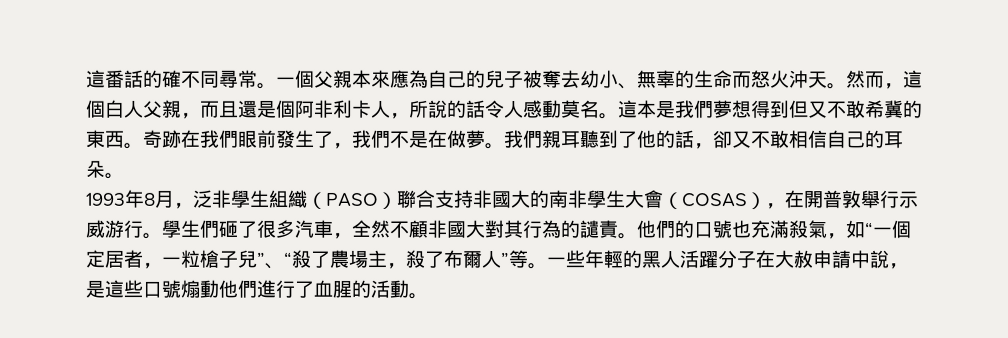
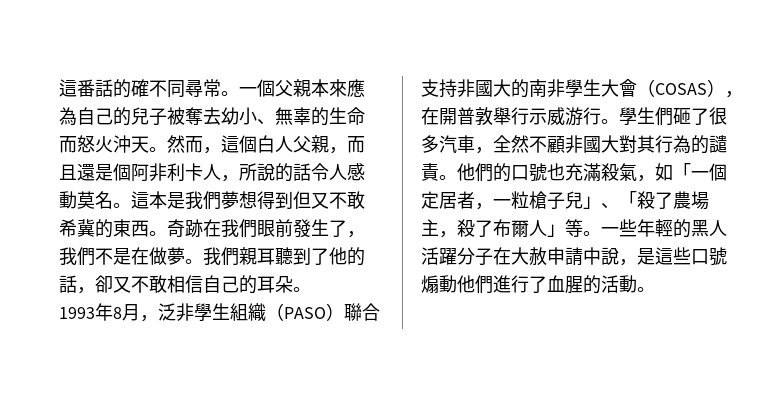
[864,222,873,237] “ -> [673,163,691,179] 「
[256,251,292,269] ”、“ -> [583,191,637,209] 」、「
[500,251,509,267] ” -> [547,224,565,237] 」

